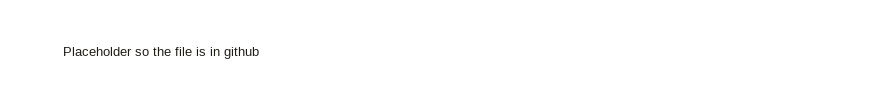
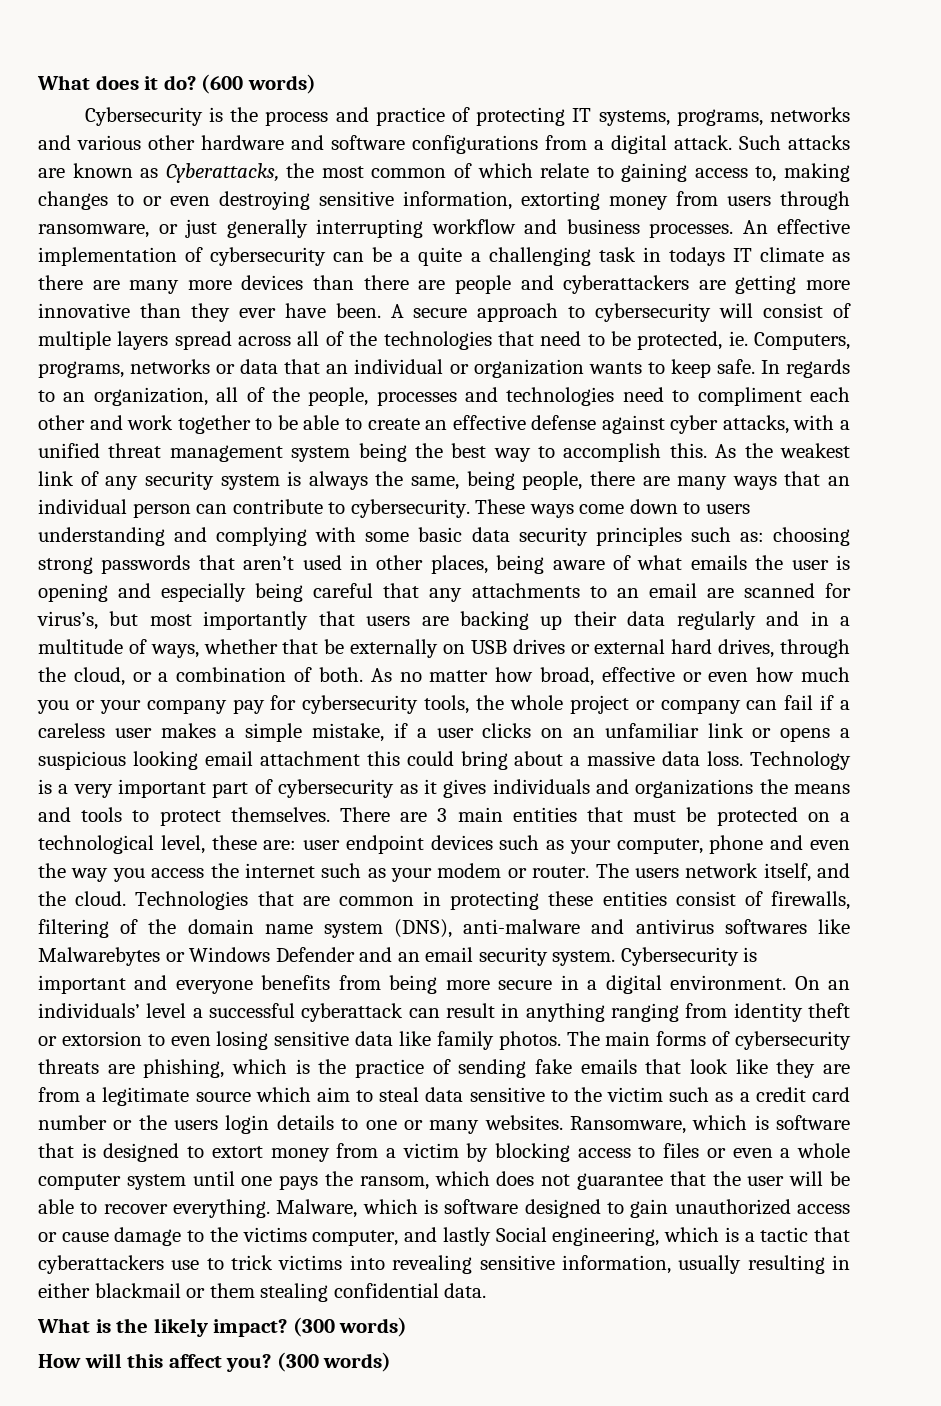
[63,47,259,59] Placeholder so the file is in github -> [37,74,316,94] [84,107,851,126] [38,135,850,154] [38,163,850,183] [38,191,850,210] [38,219,850,238] [38,247,850,266] [38,275,851,294] [38,303,851,322] [38,331,850,350] [38,359,850,378] [38,387,850,406] [38,415,850,434] [38,443,851,462] [38,471,850,490] [38,499,750,518] [38,527,850,546] [38,555,850,574] [38,583,852,602] [37,611,851,630] [38,639,850,658] [38,667,850,686] [37,695,850,714] [38,723,850,742] [38,751,851,770] [38,779,850,798] [38,807,851,826] [38,835,851,854] [38,863,850,882] [38,891,850,910] [38,919,850,938] [38,947,758,966] [38,975,850,994] [38,1003,850,1022] [38,1031,852,1050] [38,1059,850,1078] [38,1087,850,1106] [38,1115,850,1134] [38,1143,851,1162] [38,1171,850,1190] [38,1199,851,1218] [38,1227,851,1246] [38,1255,851,1274] [38,1283,487,1302] [37,1317,408,1337] [38,1352,392,1372] What does it do? (600 words) // Cybersecurity is the process and practice of protecting IT systems, programs, networks and various other hardware and software configurations from a digital attack. Such attacks are known as Cyberattacks, the most common of which relate to gaining access to, making changes to or even destroying sensitive information, extorting money from users through ransomware, or just generally interrupting workflow and business processes. An effective implementation of cybersecurity can be a quite a challenging task in todays IT climate as there are many more devices than there are people and cyberattackers are getting more innovative than they ever have been. A secure approach to cybersecurity will consist of multiple layers spread across all of the technologies that need to be protected, ie. Computers, programs, networks or data that an individual or organization wants to keep safe. In regards to an organization, all of the people, processes and technologies need to compliment each other and work together to be able to create an effective defense against cyber attacks, with a unified threat management system being the best way to accomplish this. As the weakest link of any security system is always the same, being people, there are many ways that an individual person can contribute to cybersecurity. These ways come down to users understanding and complying with some basic data security principles such as: choosing strong passwords that aren’t used in other places, being aware of what emails the user is opening and especially being careful that any attachments to an email are scanned for virus’s, but most importantly that users are backing up their data regularly and in a multitude of ways, whether that be externally on USB drives or external hard drives, through the cloud, or a combination of both. As no matter how broad, effective or even how much you or your company pay for cybersecurity tools, the whole project or company can fail if a careless user makes a simple mistake, if a user clicks on an unfamiliar link or opens a suspicious looking email attachment this could bring about a massive data loss. Technology is a very important part of cybersecurity as it gives individuals and organizations the means and tools to protect themselves. There are 3 main entities that must be protected on a technological level, these are: user endpoint devices such as your computer, phone and even the way you access the internet such as your modem or router. The users network itself, and the cloud. Technologies that are common in protecting these entities consist of firewalls, filtering of the domain name system (DNS), anti-malware and antivirus softwares like Malwarebytes or Windows Defender and an email security system. Cybersecurity is important and everyone benefits from being more secure in a digital environment. On an individuals’ level a successful cyberattack can result in anything ranging from identity theft or extorsion to even losing sensitive data like family photos. The main forms of cybersecurity threats are phishing, which is the practice of sending fake emails that look like they are from a legitimate source which aim to steal data sensitive to the victim such as a credit card number or the users login details to one or many websites. Ransomware, which is software that is designed to extort money from a victim by blocking access to files or even a whole computer system until one pays the ransom, which does not guarantee that the user will be able to recover everything. Malware, which is software designed to gain unauthorized access or cause damage to the victims computer, and lastly Social engineering, which is a tactic that cyberattackers use to trick victims into revealing sensitive information, usually resulting in either blackmail or them stealing confidential data. // What is the likely impact? (300 words) // How will this affect you? (300 words)

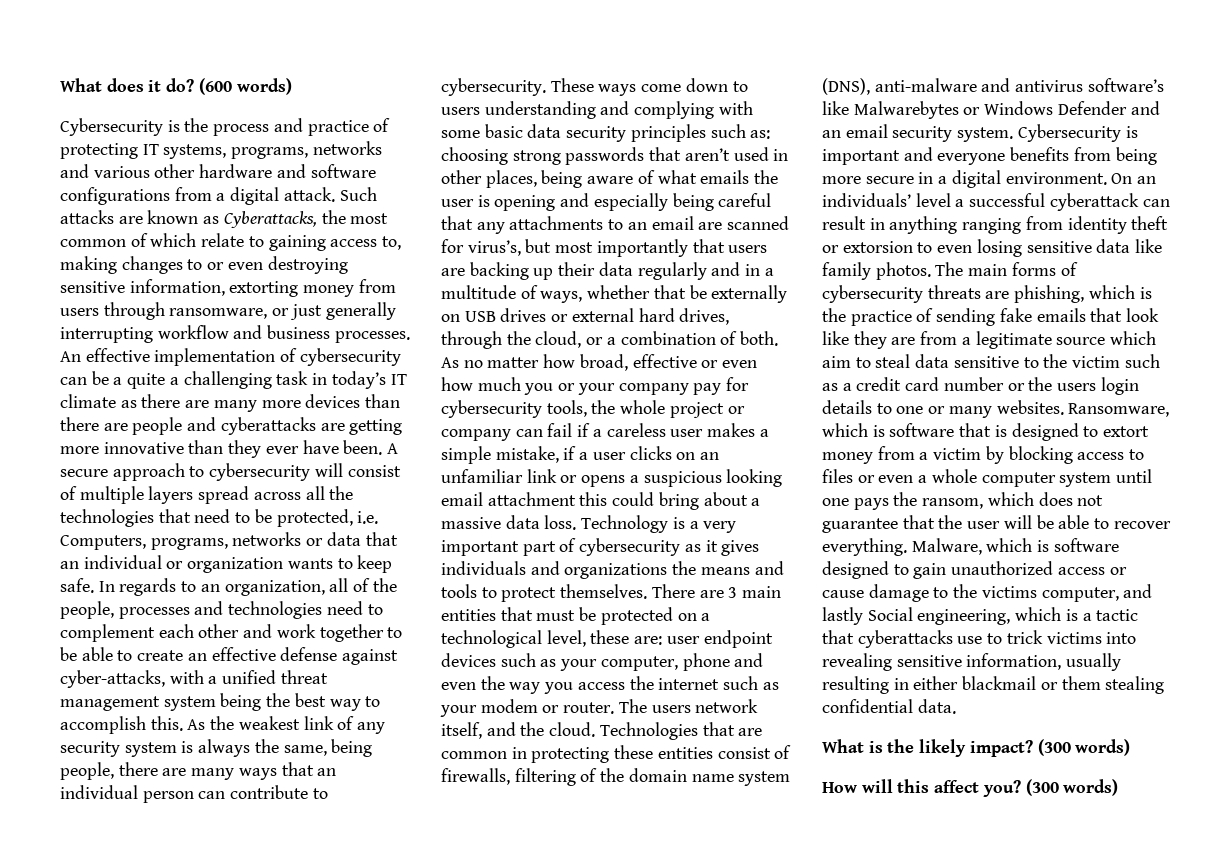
[668,247,725,266] todays -> [331,371,386,389] today’s
[563,275,690,294] cyberattackers -> [220,417,316,435] cyberattacks
[325,331,344,346] of -> (325, 493) none
[728,331,748,346] ie. -> [357,511,379,524] i.e.
[697,387,802,406] compliment -> [60,624,155,642] complement
[670,415,789,434] cyber attacks, -> [60,670,165,688] cyber-attacks,
[724,919,807,934] softwares -> [1087,78,1164,92] software’s
[38,1255,164,1274] cyberattackers -> [857,630,953,648] cyberattacks

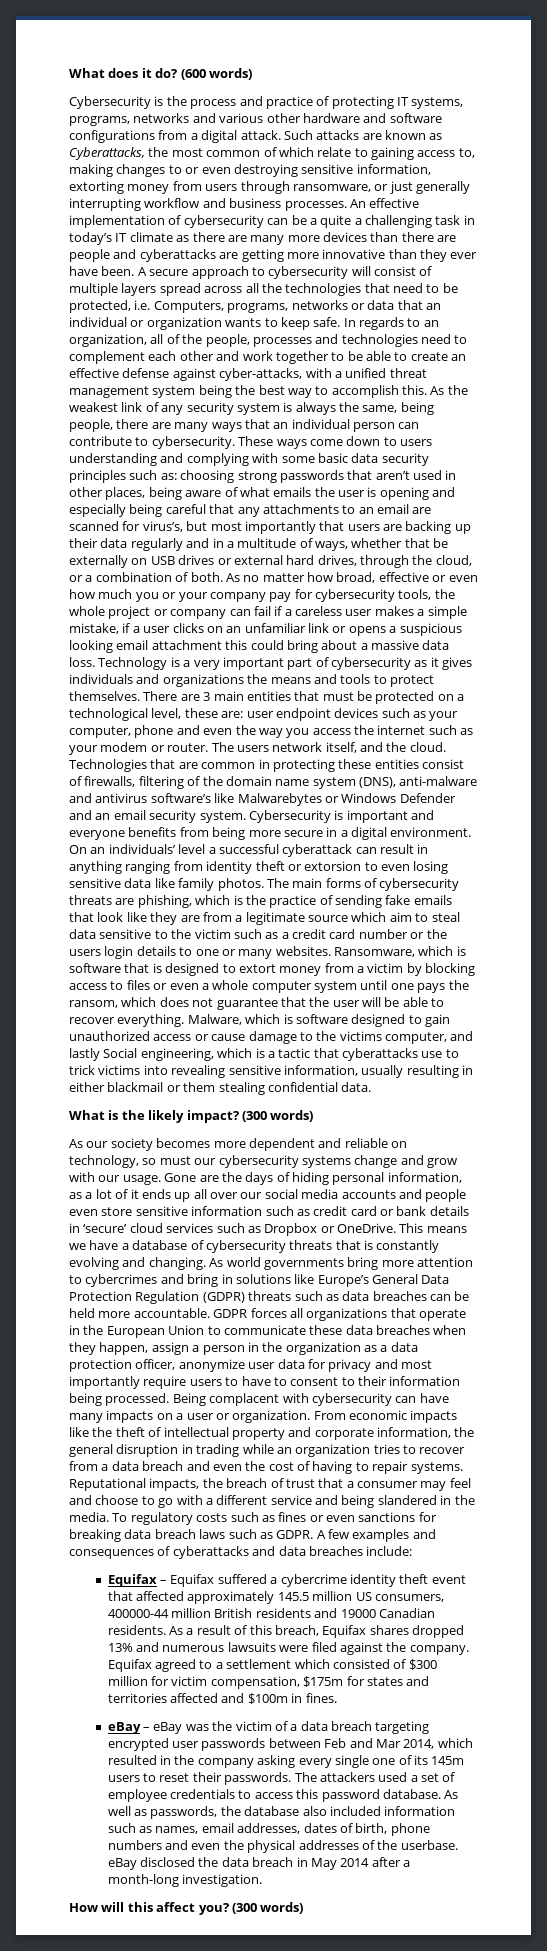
(1131, 747) none -> [69,1138,407,1151] [69,1155,457,1168] [69,1172,462,1185] [69,1189,467,1202] [69,1206,469,1216] [69,1223,467,1236] [69,1240,440,1253] [69,1257,473,1270] [69,1274,450,1287] [69,1291,470,1304] [69,1308,466,1321] [69,1325,467,1338] [69,1342,418,1355] [69,1359,432,1372] [69,1376,461,1389] [69,1393,449,1406] [69,1410,458,1423] [69,1427,475,1440] [69,1444,466,1457] [69,1461,463,1474] [69,1478,471,1491] [69,1495,475,1508] [69,1512,437,1525] [69,1529,436,1542] [69,1546,413,1559] [107,1574,466,1587] [107,1591,444,1604] [107,1608,435,1618] [107,1625,465,1638] [107,1642,469,1655] [107,1659,437,1672] [107,1676,430,1689] [107,1693,337,1704] [107,1721,430,1734] [107,1738,473,1751] [107,1755,465,1768] [107,1772,456,1785] [107,1789,459,1802] [107,1806,456,1819] [107,1823,430,1836] [107,1840,458,1853] [107,1857,411,1870] [107,1874,263,1887] // As our society becomes more dependent and reliable on technology, so must our cybersecurity systems change and grow with our usage. Gone are the days of hiding personal information, as a lot of it ends up all over our social media accounts and people even store sensitive information such as credit card or bank details in ‘secure’ cloud services such as Dropbox or OneDrive. This means we have a database of cybersecurity threats that is constantly evolving and changing. As world governments bring more attention to cybercrimes and bring in solutions like Europe’s General Data Protection Regulation (GDPR) threats such as data breaches can be held more accountable. GDPR forces all organizations that operate in the European Union to communicate these data breaches when they happen, assign a person in the organization as a data protection officer, anonymize user data for privacy and most importantly require users to have to consent to their information being processed. Being complacent with cybersecurity can have many impacts on a user or organization. From economic impacts like the theft of intellectual property and corporate information, the general disruption in trading while an organization tries to recover from a data breach and even the cost of having to repair systems. Reputational impacts, the breach of trust that a consumer may feel and choose to go with a different service and being slandered in the media. To regulatory costs such as fines or even sanctions for breaking data breach laws such as GDPR. A few examples and consequences of cyberattacks and data breaches include: // Equifax – Equifax suffered a cybercrime identity theft event that affected approximately 145.5 million US consumers, 400000-44 million British residents and 19000 Canadian residents. As a result of this breach, Equifax shares dropped 13% and numerous lawsuits were filed against the company. Equifax agreed to a settlement which consisted of $300 million for victim compensation, $175m for states and territories affected and $100m in fines. // eBay – eBay was the victim of a data breach targeting encrypted user passwords between Feb and Mar 2014, which resulted in the company asking every single one of its 145m users to reset their passwords. The attackers used a set of employee credentials to access this password database. As well as passwords, the database also included information such as names, email addresses, dates of birth, phone numbers and even the physical addresses of the userbase. eBay disclosed the data breach in May 2014 after a month-long investigation.

